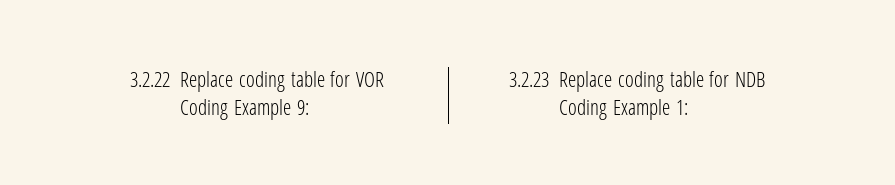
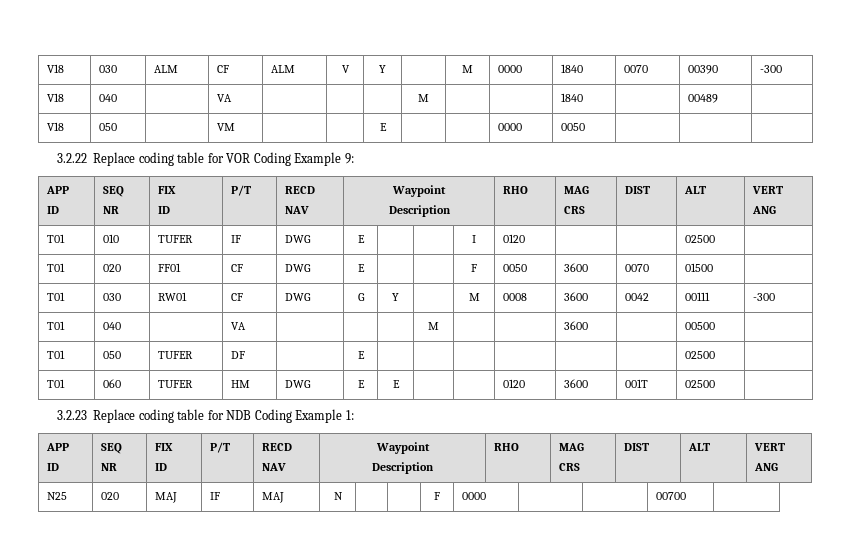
(129, 79) none -> [46,64,64,73] [98,65,117,73] [153,65,178,73] [216,65,229,73] [270,65,295,73] [341,65,350,73] [379,65,386,73] [462,65,473,73] [497,65,522,73] [560,64,583,73] [623,65,648,73] [687,65,718,74] [759,65,782,73] [46,93,64,102] [98,94,117,102] [216,94,232,102] [418,94,429,102] [560,93,583,102] [687,94,718,103] [46,122,64,131] [98,123,117,131] [216,123,235,131] [379,123,387,131] [497,123,522,131] [560,123,585,131] V18 | 030 | ALM | CF | ALM | V | Y | | M | 0000 | 1840 | 0070 | 00390 | -300 // V18 | 040 | | VA | | | | M | | | 1840 | | 00489 | // V18 | 050 | | VM | | | E | | | 0000 | 0050 | | | //
(309, 107) none -> [45,186,69,194] [46,206,59,214] [102,186,124,197] [102,206,119,214] [157,186,176,194] [157,206,170,214] [230,185,251,196] [284,186,315,194] [284,206,309,214] [392,185,446,197] [388,205,451,217] [502,186,528,194] [563,186,589,194] [563,206,585,214] [624,186,650,194] [683,186,706,194] [751,186,783,194] [751,206,776,214] [46,234,65,243] [102,234,119,243] [157,235,193,243] [230,235,241,243] [284,235,311,243] [357,235,365,243] [472,235,476,243] [502,234,525,243] [684,235,715,243] [46,263,65,272] [102,264,121,272] [157,263,181,272] [230,264,243,272] [284,264,311,272] [357,264,365,272] [471,264,477,272] [502,264,527,272] [563,263,588,272] [624,264,649,272] [684,263,713,272] [46,292,65,301] [102,293,121,301] [157,292,187,301] [230,293,243,301] [284,293,311,301] [357,293,365,301] [392,293,399,301] [468,293,480,301] [502,293,527,301] [563,292,588,301] [624,293,649,301] [684,292,710,301] [752,293,775,301] [46,321,65,330] [102,322,121,330] [230,322,246,330] [428,322,439,330] [563,321,588,330] [684,322,715,330] [46,350,65,359] [102,351,121,359] [157,351,193,359] [230,351,245,359] [357,351,365,359] [684,351,715,359] [46,379,65,388] [102,379,121,388] [157,380,193,388] [230,380,250,388] [284,380,311,388] [357,380,365,388] [392,380,400,388] [502,379,525,388] [563,379,588,388] [624,379,648,388] [684,380,715,388] // APP // ID | SEQ // NR | FIX // ID | P/T | RECD // NAV | Waypoint // Description | RHO | MAG // CRS | DIST | ALT | VERT // ANG // T01 | 010 | TUFER | IF | DWG | E | | | I | 0120 | | | 02500 | // T01 | 020 | FF01 | CF | DWG | E | | | F | 0050 | 3600 | 0070 | 01500 | // T01 | 030 | RW01 | CF | DWG | G | Y | | M | 0008 | 3600 | 0042 | 00111 | -300 // T01 | 040 | | VA | | | | M | | | 3600 | | 00500 | // T01 | 050 | TUFER | DF | | E | | | | | | | 02500 | // T01 | 060 | TUFER | HM | DWG | E | E | | | 0120 | 3600 | 001T | 02500 |
(688, 107) none -> [45,443,69,451] [46,463,59,471] [100,443,122,454] [100,463,117,471] [154,443,173,451] [154,463,167,471] [209,442,230,453] [261,443,292,451] [261,463,286,471] [375,442,430,454] [372,462,434,474] [493,443,519,451] [558,443,584,451] [558,463,580,471] [623,443,649,451] [687,443,710,451] [753,443,785,451] [753,463,778,471] [46,492,67,500] [100,492,119,500] [154,492,177,503] [209,492,220,500] [261,492,284,503] [333,492,343,500] [434,492,440,500] [461,492,486,500] [655,492,686,500] // APP // ID | SEQ // NR | FIX // ID | P/T | RECD // NAV | Waypoint // Description | RHO | MAG // CRS | DIST | ALT | VERT // ANG // N25 | 020 | MAJ | IF | MAJ | N | | | F | 0000 | | | 00700 |

